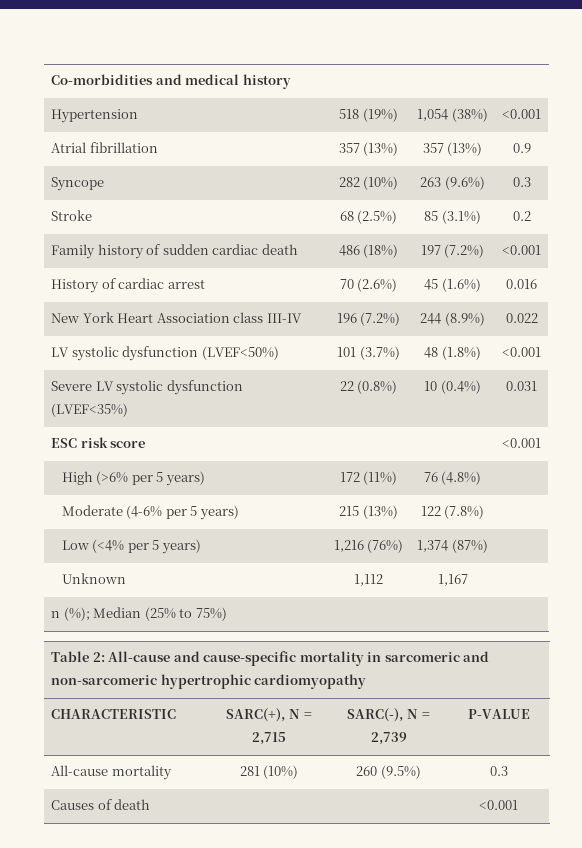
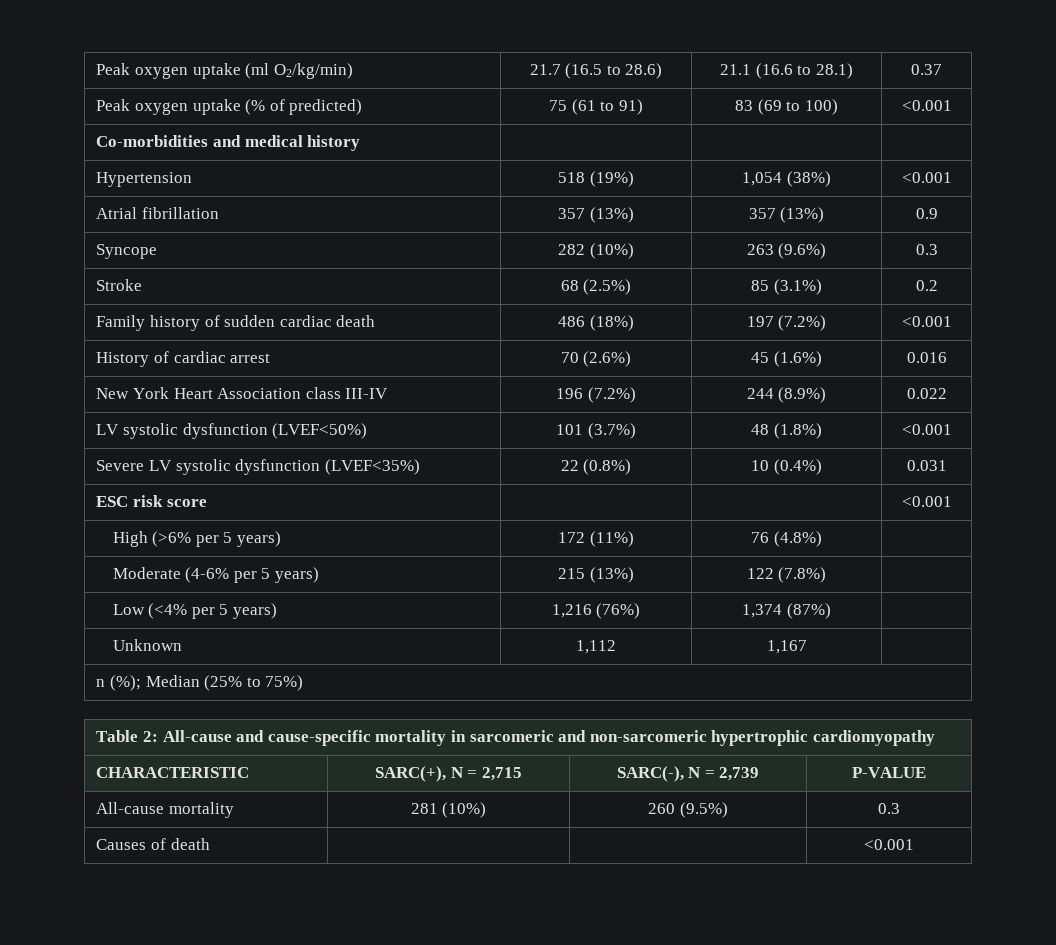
(51, 79) none -> [96,63,353,79] [529,63,663,79] [720,63,853,79] [911,64,942,75] [96,99,363,115] [549,99,643,115] [735,99,838,115] [901,100,952,111] Peak oxygen uptake (ml O2/kg/min) | 21.7 (16.5 to 28.6) | 21.1 (16.6 to 28.1) | 0.37 // Peak oxygen uptake (% of predicted) | 75 (61 to 91) | 83 (69 to 100) | <0.001 //

